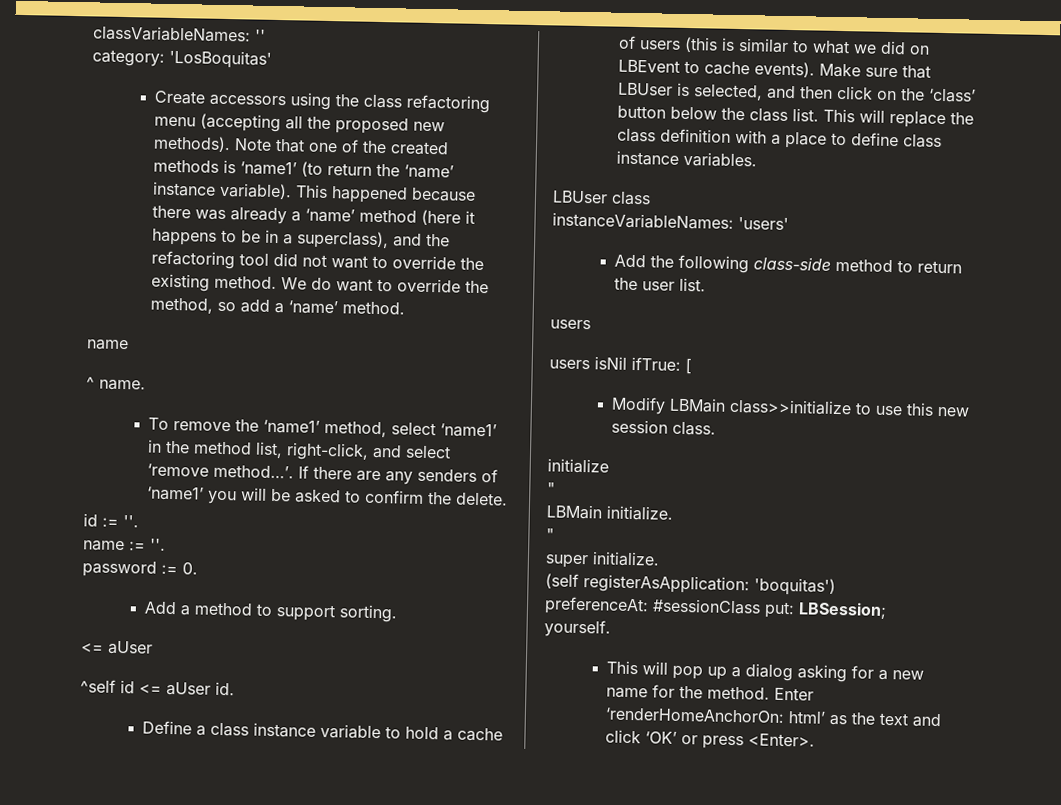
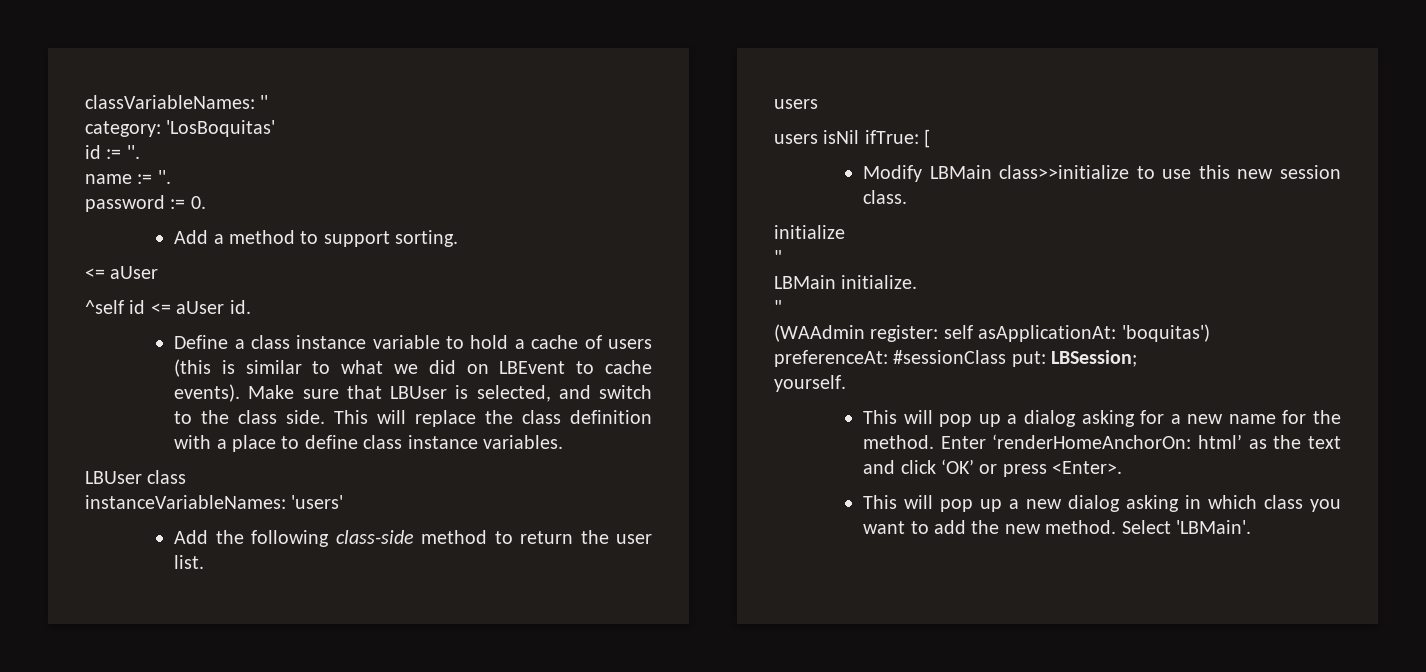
[154,90,491,114] [154,113,446,135] [153,135,450,156] [153,159,455,179] [152,181,477,204] [152,205,476,226] [152,228,451,250] [151,250,485,271] [151,273,490,294] [150,297,406,315] [86,339,129,351] [86,376,146,391] [148,417,498,438] [147,439,452,461] [147,463,499,485] [147,486,509,506] // Create accessors using the class refactoring menu (accepting all the proposed new methods). Note that one of the created methods is ‘name1’ (to return the ‘name’ instance variable). This happened because there was already a ‘name’ method (here it happens to be in a superclass), and the refactoring tool did not want to override the existing method. We do want to override the method, so add a ‘name’ method. // name // ^ name. // To remove the ‘name1’ method, select ‘name1’ in the method list, right-click, and select ‘remove method…’. If there are any senders of ‘name1’ you will be asked to confirm the delete. -> (276, 128) none
[799,85,977,103] [617,105,820,122] then click on the ‘class’ button below the class list. -> [598,385,652,399] [174,410,326,424] switch to the class side.
[545,551,660,569] [545,573,750,595] super initialize. // (self registerAsApplication: -> [774,324,1117,342] (WAAdmin register: self asApplicationAt:
(816, 740) none -> [863,495,1341,512] [863,520,1251,534] // This will pop up a new dialog asking in which class you want to add the new method. Select 'LBMain'.

